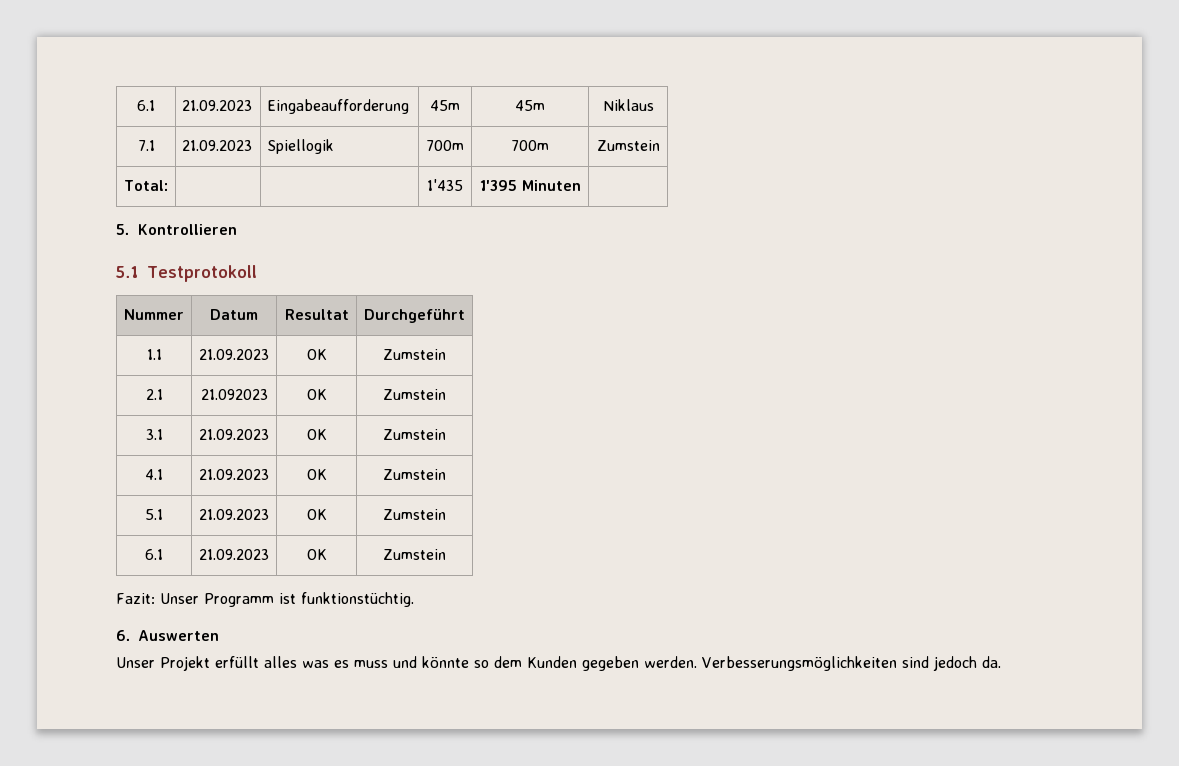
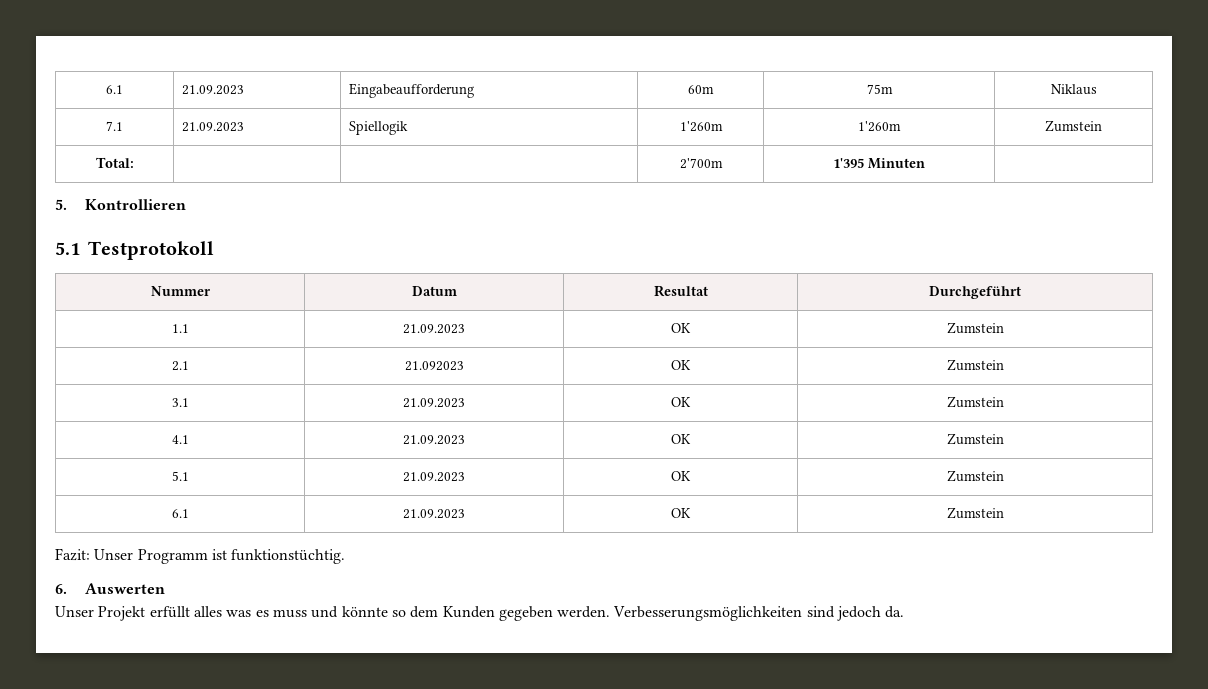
[430,100,460,111] [515,100,545,111] 45m | 45m -> [688,85,714,94] [866,84,893,94] 60m | 75m
[426,140,464,151] [511,140,549,151] 700m | 700m -> [679,121,723,132] [857,121,901,132] 1'260m | 1'260m
[427,179,463,191] 1'435 -> [679,158,723,169] 2'700m

